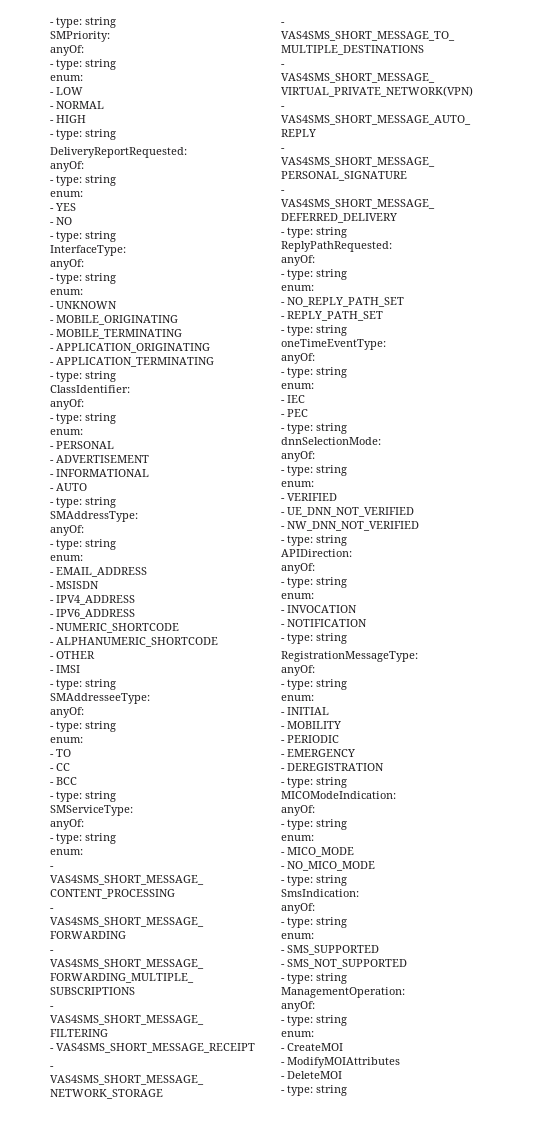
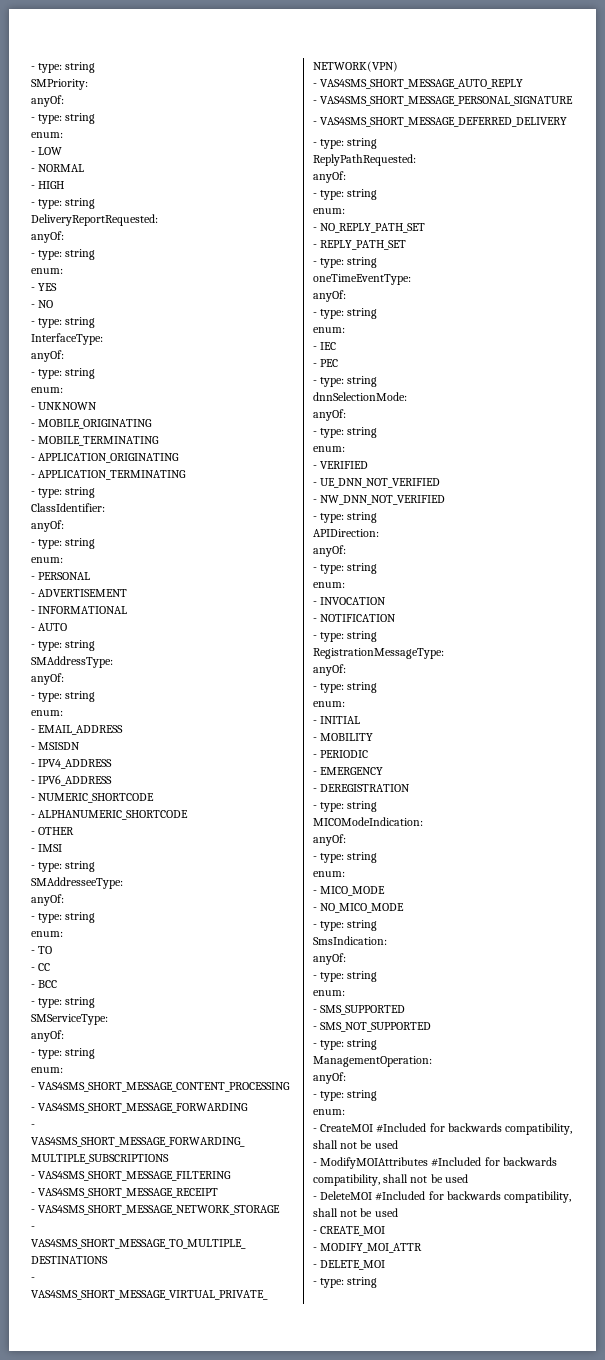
[281,1057,400,1068] [281,1071,342,1079] // - ModifyMOIAttributes // - DeleteMOI -> [376,1123,573,1135] [313,1140,398,1149] [313,1157,557,1169] [313,1174,468,1186] [313,1191,572,1203] [313,1208,398,1217] [313,1226,386,1236] [313,1243,423,1253] [313,1260,386,1270] #Included for backwards compatibility, shall not be used // - ModifyMOIAttributes #Included for backwards compatibility, shall not be used // - DeleteMOI #Included for backwards compatibility, shall not be used // - CREATE_MOI // - MODIFY_MOI_ATTR // - DELETE_MOI

